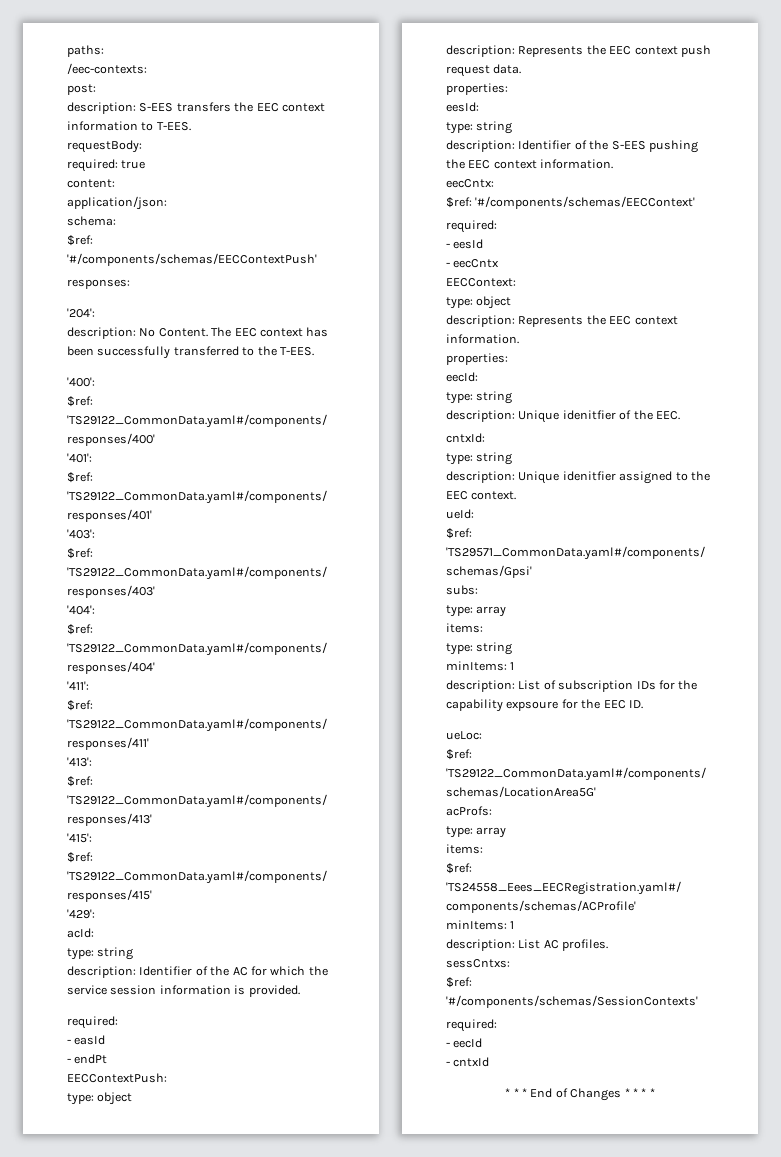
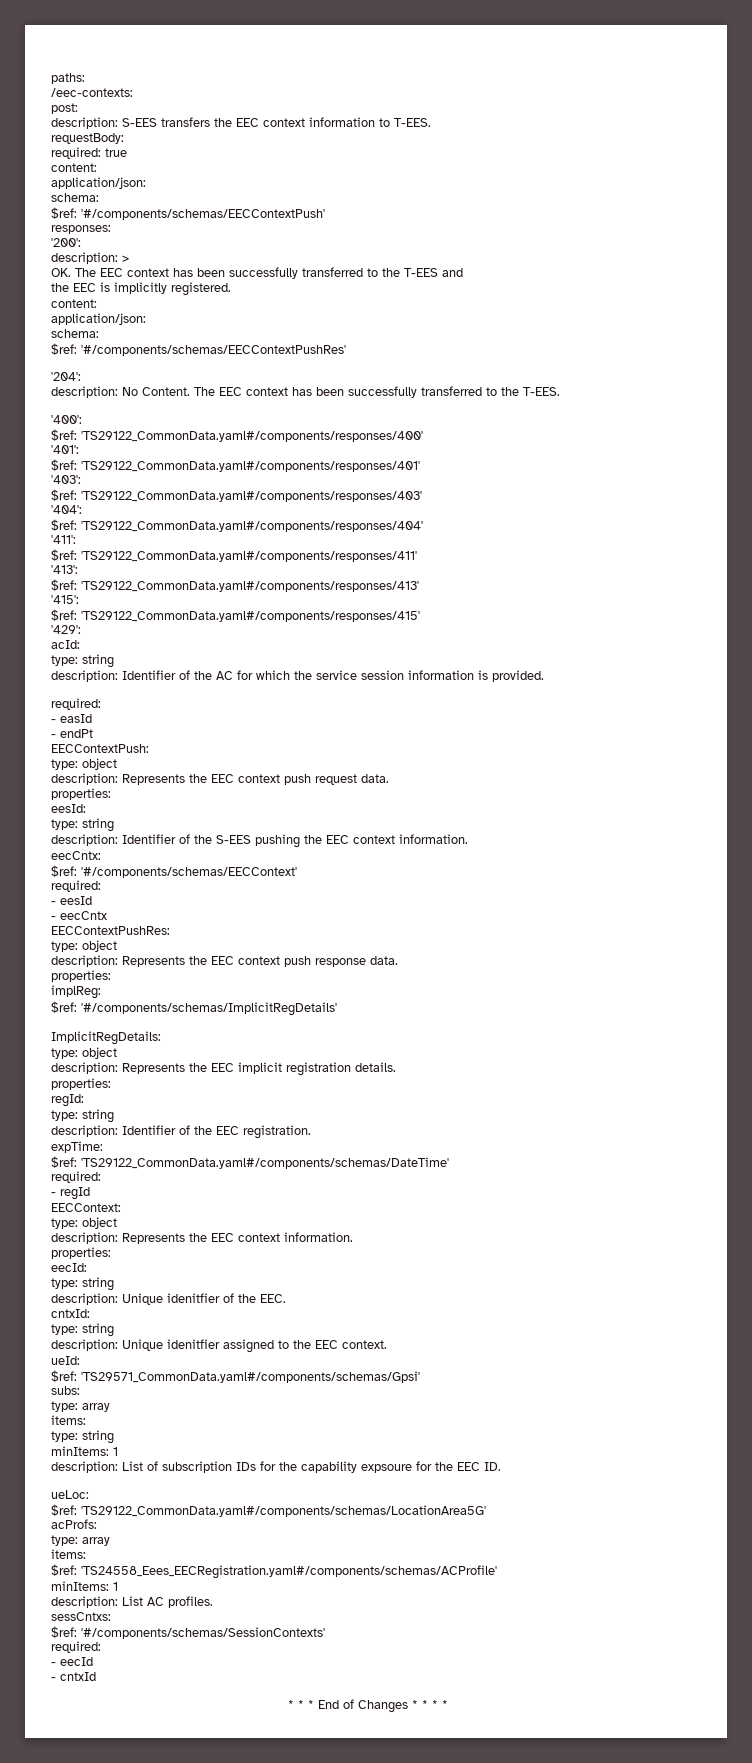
(130, 284) none -> [51,238,81,247] [51,252,129,264] [51,267,463,279] [51,282,231,296] [51,299,97,308] [51,313,146,325] [51,329,99,338] [51,343,346,356] // '200': // description: > // OK. The EEC context has been successfully transferred to the T-EES and // the EEC is implicitly registered. // content: // application/json: // schema: // $ref: '#/components/schemas/EECContextPushRes'
(500, 263) none -> [51,926,170,935] [51,940,117,952] [51,955,398,967] [51,970,111,982] [51,985,101,999] [51,1001,337,1016] [51,1031,161,1045] [51,1047,117,1059] [51,1062,396,1076] [51,1078,111,1090] [51,1094,84,1107] [51,1109,114,1123] [51,1125,311,1139] [51,1141,103,1153] [51,1156,449,1169] [51,1171,101,1183] [51,1187,90,1200] // EECContextPushRes: // type: object // description: Represents the EEC context push response data. // properties: // implReg: // $ref: '#/components/schemas/ImplicitRegDetails' // ImplicitRegDetails: // type: object // description: Represents the EEC implicit registration details. // properties: // regId: // type: string // description: Identifier of the EEC registration. // expTime: // $ref: 'TS29122_CommonData.yaml#/components/schemas/DateTime' // required: // - regId

